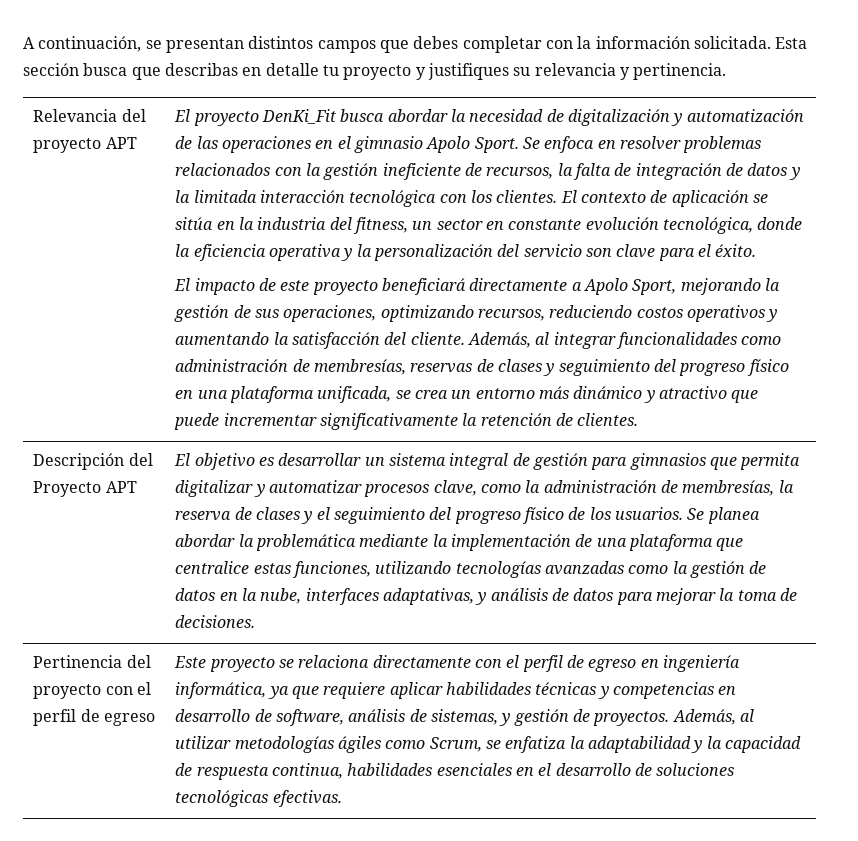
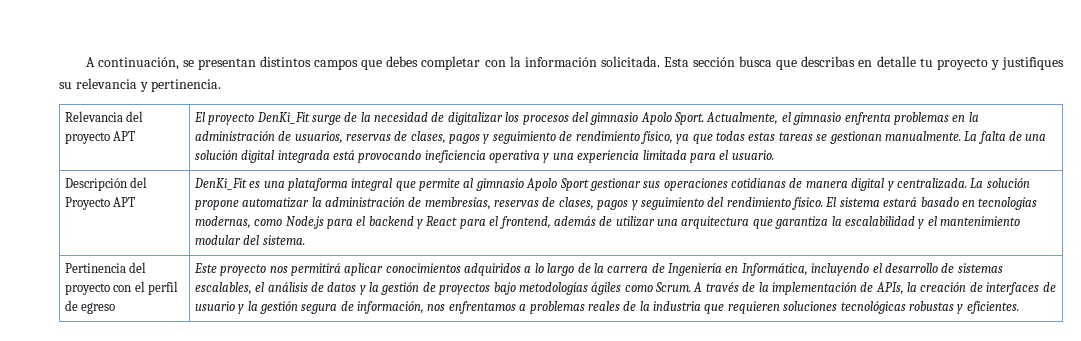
[340,109,448,122] busca abordar -> [311,112,358,125] surge de
[567,109,804,126] [175,136,762,153] [175,163,800,180] [175,190,768,207] [175,217,803,234] [175,244,757,261] [174,278,780,295] [174,305,778,322] [175,332,782,349] [175,359,789,376] [175,386,759,403] [174,413,639,430] [33,453,153,470] [33,481,137,497] [174,453,801,470] [175,480,794,497] [175,507,760,524] [175,534,744,551] [175,561,767,578] [175,588,797,605] [175,615,256,628] digitalización y automatización de las operaciones en el gimnasio Apolo Sport. Se enfoca en resolver problemas relacionados con la gestión ineficiente de recursos, la falta de integración de datos y la limitada interacción tecnológica con los clientes. El contexto de aplicación se sitúa en la industria del fitness, un sector en constante evolución tecnológica, donde la eficiencia operativa y la personalización del servicio son clave para el éxito. // El impacto de este proyecto beneficiará directamente a Apolo Sport, mejorando la gestión de sus operaciones, optimizando recursos, reduciendo costos operativos y aumentando la satisfacción del cliente. Además, al integrar funcionalidades como administración de membresías, reservas de clases y seguimiento del progreso físico en una plataforma unificada, se crea un entorno más dinámico y atractivo que puede incrementar significativamente la retención de clientes. // Descripción del Proyecto APT | El objetivo es desarrollar un sistema integral de gestión para gimnasios que permita digitalizar y automatizar procesos clave, como la administración de membresías, la reserva de clases y el seguimiento del progreso físico de los usuarios. Se planea abordar la problemática mediante la implementación de una plataforma que centralice estas funciones, utilizando tecnologías avanzadas como la gestión de datos en la nube, interfaces adaptativas, y análisis de datos para mejorar la toma de decisiones. -> [447,112,979,125] [194,131,1047,144] [194,150,774,163] [64,177,148,191] [64,197,136,210] [193,178,1030,191] [194,197,1038,210] [194,216,1021,229] [194,235,305,245] digitalizar los procesos del gimnasio Apolo Sport. Actualmente, el gimnasio enfrenta problemas en la administración de usuarios, reservas de clases, pagos y seguimiento de rendimiento físico, ya que todas estas tareas se gestionan manualmente. La falta de una solución digital integrada está provocando ineficiencia operativa y una experiencia limitada para el usuario. // Descripción del Proyecto APT | DenKi_Fit es una plataforma integral que permite al gimnasio Apolo Sport gestionar sus operaciones cotidianas de manera digital y centralizada. La solución propone automatizar la administración de membresías, reservas de clases, pagos y seguimiento del rendimiento físico. El sistema estará basado en tecnologías modernas, como Node.js para el backend y React para el frontend, además de utilizar una arquitectura que garantiza la escalabilidad y el mantenimiento modular del sistema.
[279,655,740,672] [175,682,737,699] [175,709,754,726] [175,736,801,753] [175,763,735,780] [175,790,342,807] se relaciona directamente con el perfil de egreso en ingeniería informática, ya que requiere aplicar habilidades técnicas y competencias en desarrollo de software, análisis de sistemas, y gestión de proyectos. Además, al utilizar metodologías ágiles como Scrum, se enfatiza la adaptabilidad y la capacidad de respuesta continua, habilidades esenciales en el desarrollo de soluciones tecnológicas efectivas. -> [269,263,1003,276] [194,282,1056,295] [194,301,1019,314] nos permitirá aplicar conocimientos adquiridos a lo largo de la carrera de Ingeniería en Informática, incluyendo el desarrollo de sistemas escalables, el análisis de datos y la gestión de proyectos bajo metodologías ágiles como Scrum. A través de la implementación de APIs, la creación de interfaces de usuario y la gestión segura de información, nos enfrentamos a problemas reales de la industria que requieren soluciones tecnológicas robustas y eficientes.

